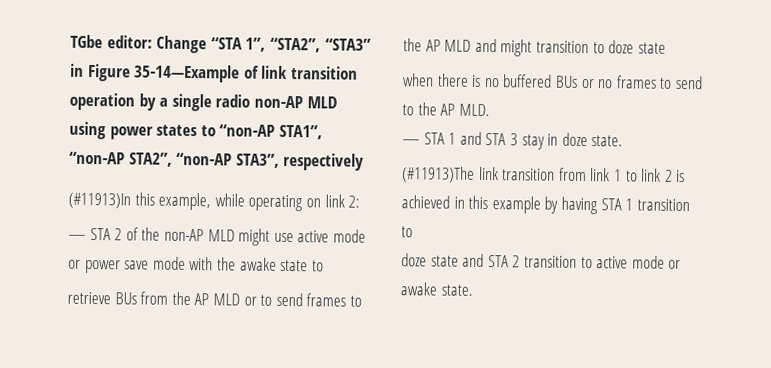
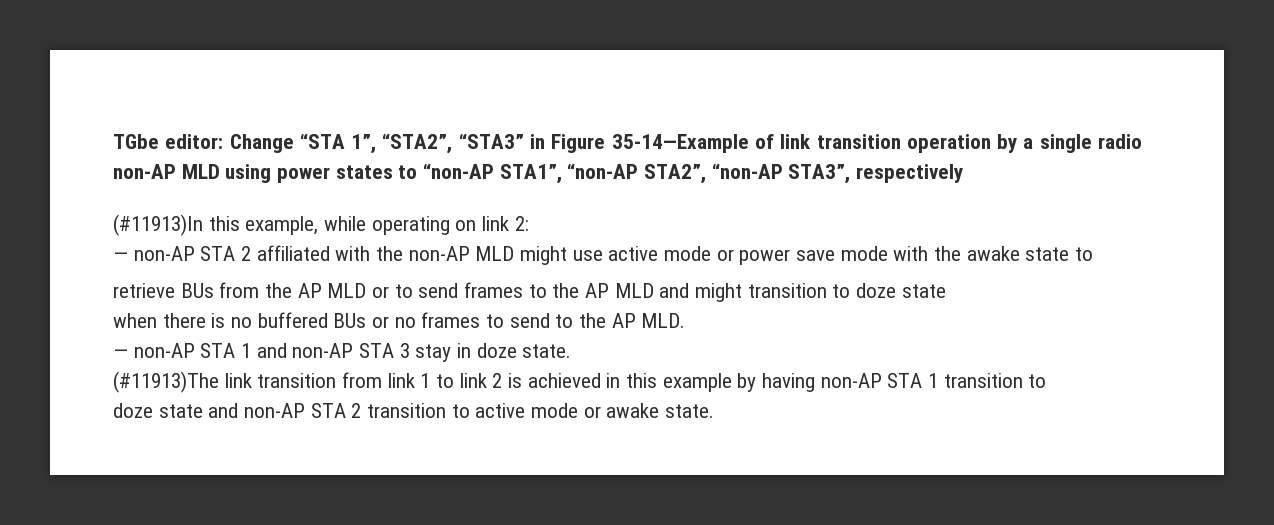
[89,227,139,241] STA 2 of -> [133,245,371,261] non-AP STA 2 affiliated with
(420, 142) none -> [133,343,195,358] non-AP
(482, 138) none -> [292,343,354,358] non-AP
(598, 205) none -> [820,373,882,388] non-AP
(485, 260) none -> [244,403,306,418] non-AP

